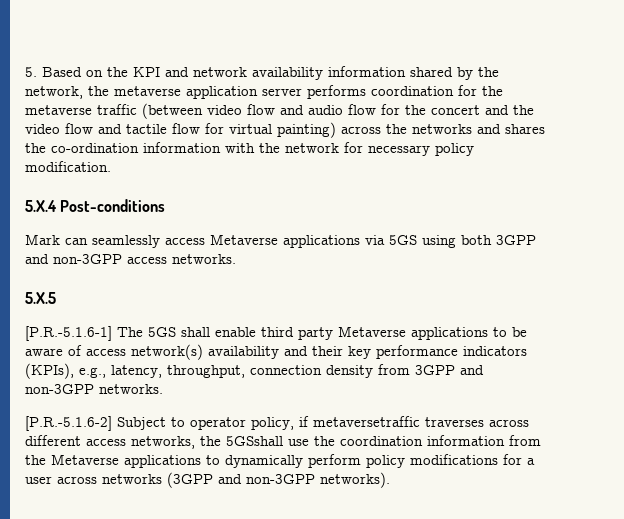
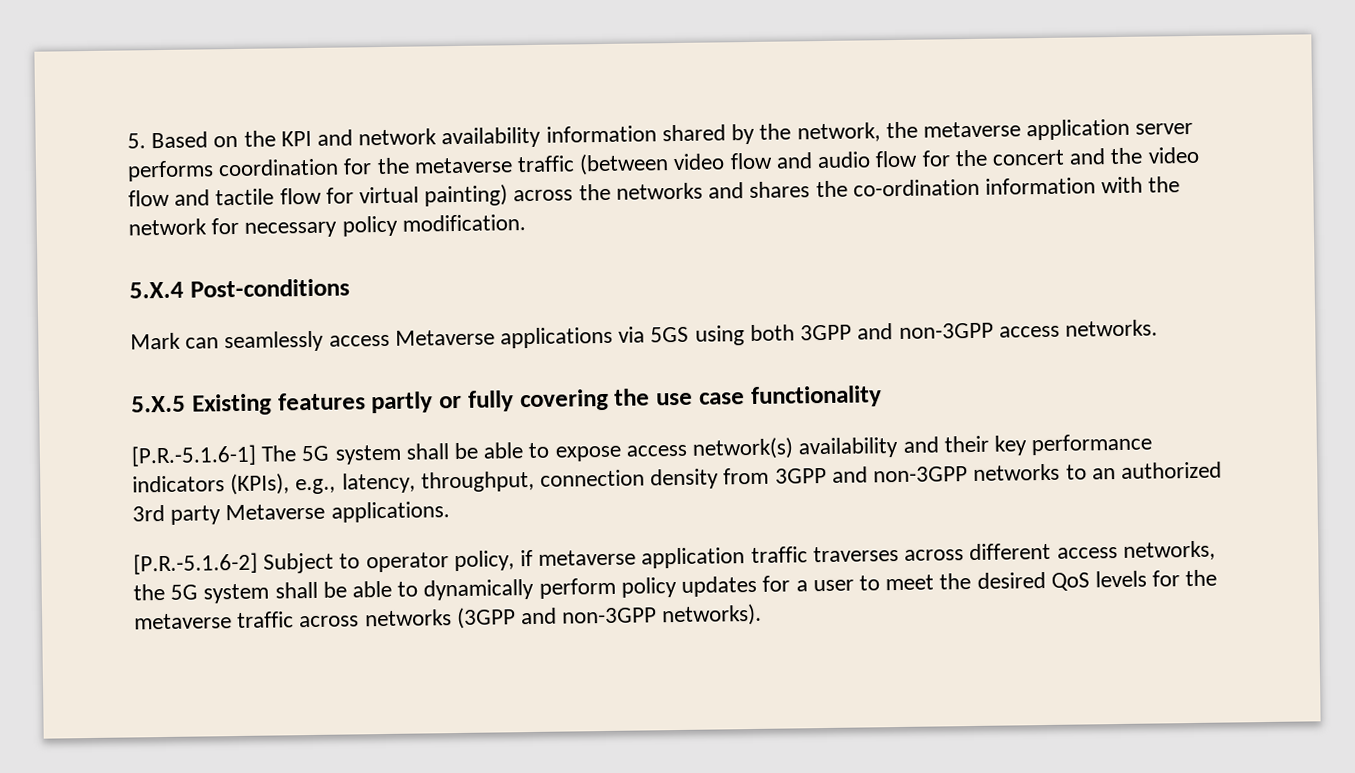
[25,326,527,341] [25,345,82,356] // [P.R.-5.1.6-1] The 5GS shall enable third party Metaverse applications to be aware of -> [191,385,882,416] [131,442,622,467] Existing features partly or fully covering the use case functionality // [P.R.-5.1.6-1] The 5G system shall be able to expose
[99,384,163,394] networks. -> [973,461,1222,481] [132,501,450,525] networks to an authorized 3rd party Metaverse applications.
[313,416,420,427] metaversetraffic -> [538,546,808,569] metaverse application traffic
[226,435,541,446] [25,454,201,468] 5GSshall use the coordination information from the Metaverse applications -> [170,580,393,604] 5G system shall be able
[410,454,498,465] modifications -> [681,575,758,597] updates
(52, 480) none -> [858,569,1218,591] [134,611,295,630] to meet the desired QoS levels for the metaverse traffic

